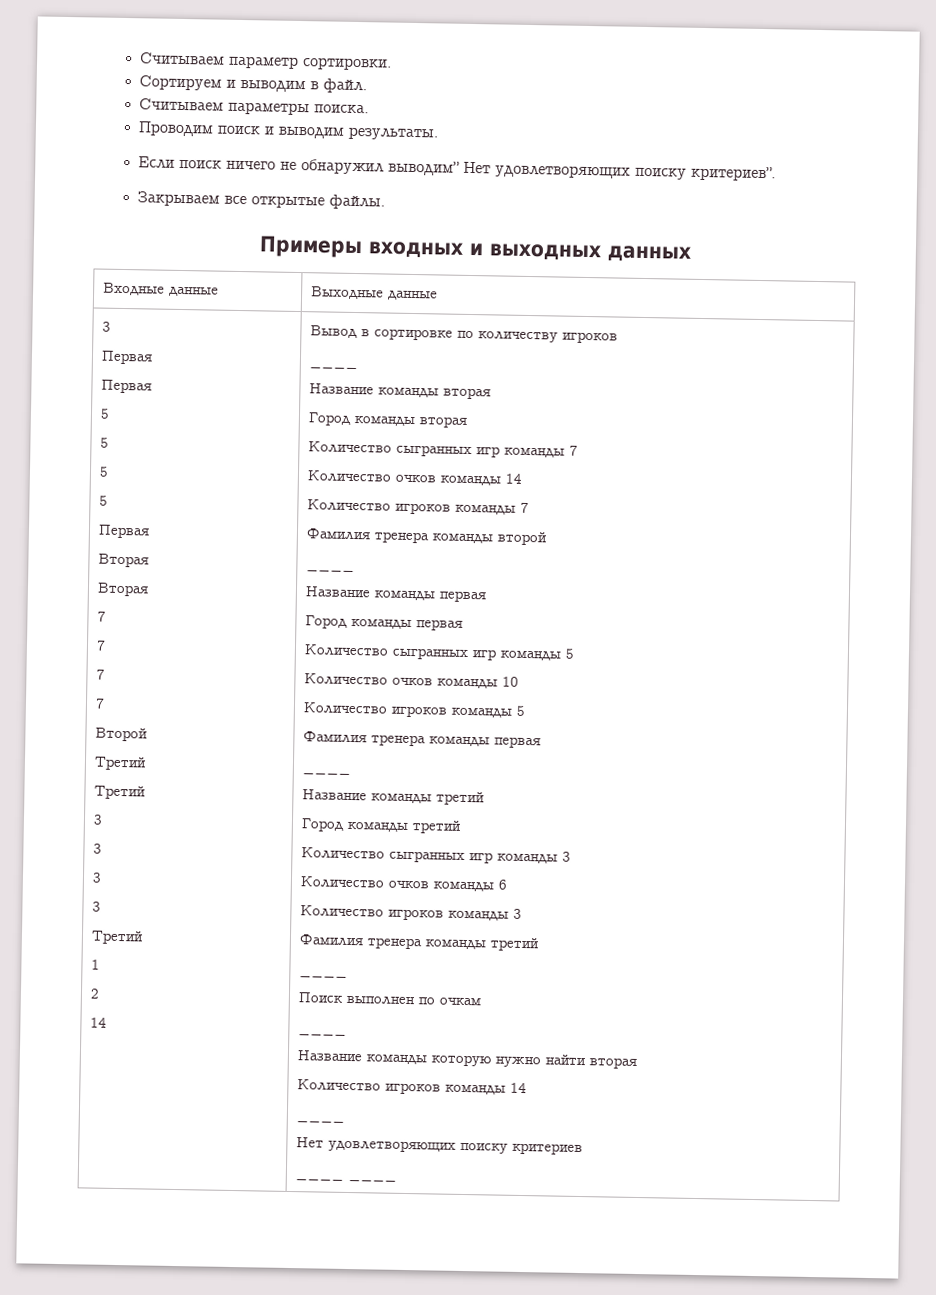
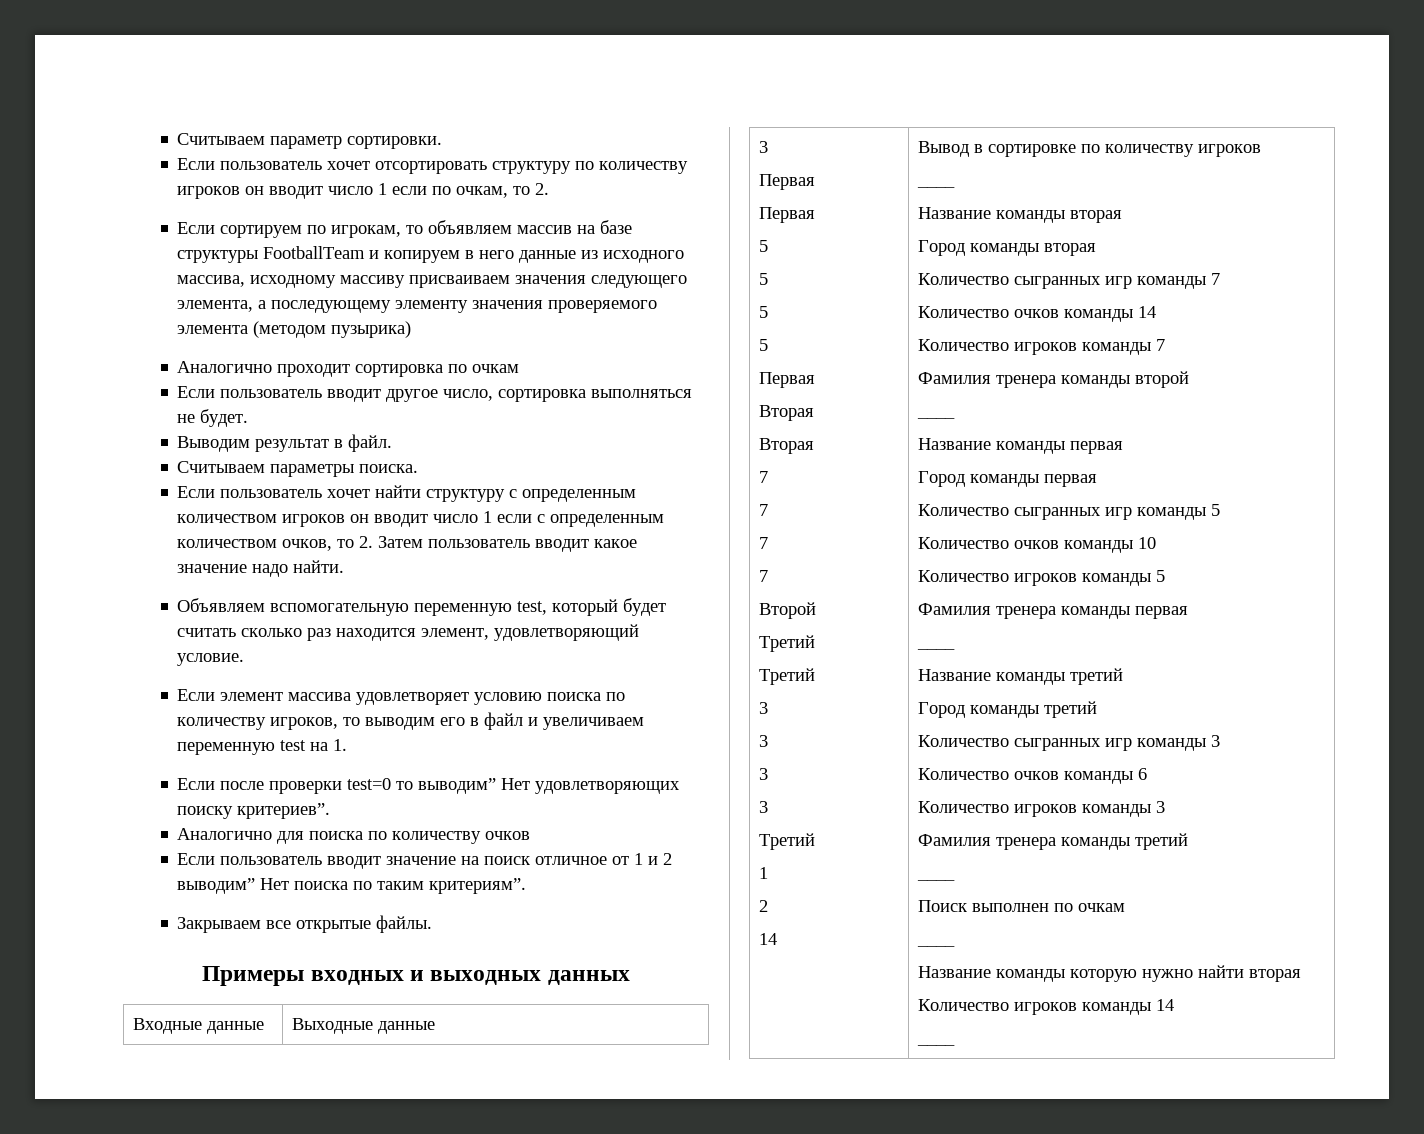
[139,75,307,93] Сортируем и выводим -> [177,158,689,174] [177,183,550,199] [177,220,633,238] [177,246,685,263] [177,275,688,288] [177,300,658,313] [177,321,412,338] [177,361,520,377] [177,386,693,402] [177,409,249,427] [177,436,330,452] Если пользователь хочет отсортировать структуру по количеству игроков он вводит число 1 если по очкам, то 2. // Если сортируем по игрокам, то объявляем массив на базе структуры FootballTeam и копируем в него данные из исходного массива, исходному массиву присваиваем значения следующего элемента, а последующему элементу значения проверяемого элемента (методом пузырика) // Аналогично проходит сортировка по очкам // Если пользователь вводит другое число, сортировка выполняться не будет. // Выводим результат
[138,121,439,141] [138,156,386,175] Проводим поиск и выводим результаты. // Если поиск ничего не обнаружил -> [177,485,637,502] [177,511,665,527] [177,536,638,552] [177,560,345,577] [177,598,667,616] [177,624,640,641] [177,653,245,666] [177,689,626,705] [177,712,645,730] [177,739,348,755] [177,778,414,794] Если пользователь хочет найти структуру с определенным количеством игроков он вводит число 1 если с определенным количеством очков, то 2. Затем пользователь вводит какое значение надо найти. // Объявляем вспомогательную переменную test, который будет считать сколько раз находится элемент, удовлетворяющий условие. // Если элемент массива удовлетворяет условию поиска по количеству игроков, то выводим его в файл и увеличиваем переменную test на 1. // Если после проверки test=0 то
(777, 173) none -> [177,828,531,844] [177,853,673,869] [177,878,527,894] // Аналогично для поиска по количеству очков // Если пользователь вводит значение на поиск отличное от 1 и 2 выводим” Нет поиска по таким критериям”.
[295,1137,583,1156] [294,1176,397,1182] // Нет удовлетворяющих поиску критериев // ____ ____ -> (956, 1045) none

